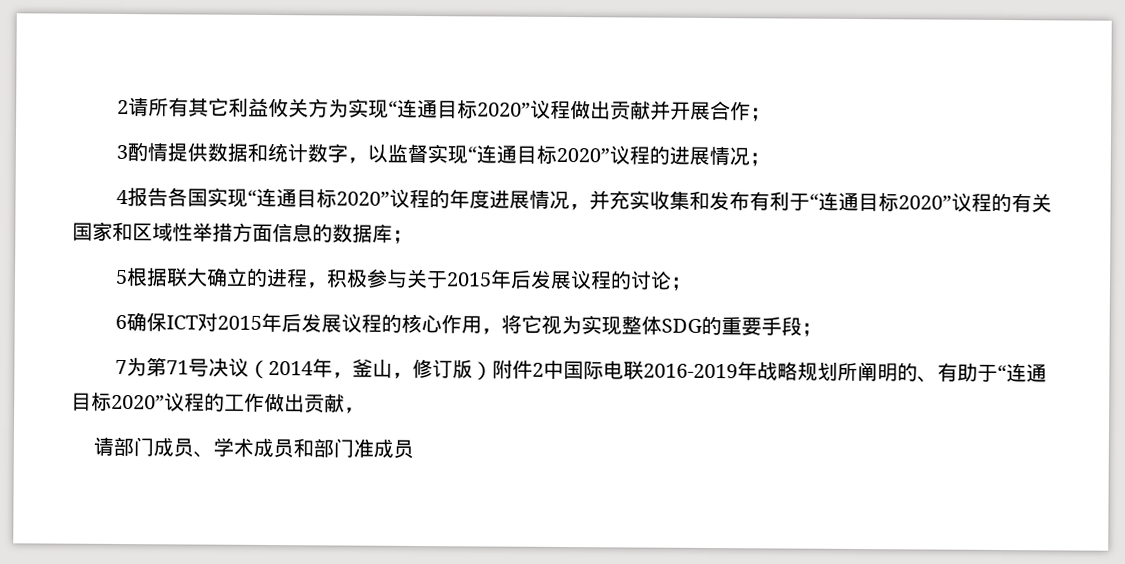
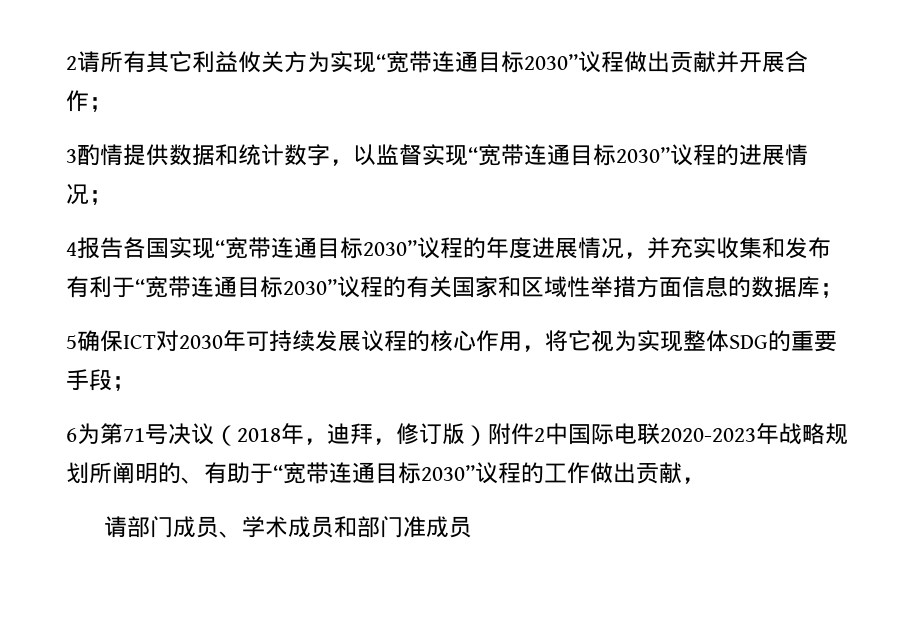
[396,98,531,119] 连通目标2020” -> [386,51,578,73] 宽带连通目标2030”
[475,144,610,164] 连通目标2020” -> [478,144,670,166] 宽带连通目标2030”
[255,187,390,208] 连通目标2020” -> [225,237,417,259] 宽带连通目标2030”
[817,191,952,212] 连通目标2020” -> [145,276,337,298] 宽带连通目标2030”
[125,267,692,291] [114,312,302,333] 根据联大确立的进程，积极参与关于2015年后发展议程的讨论； // 6确保ICT对2015年后 -> [77,330,315,352] 确保ICT对2030年可持续
[114,359,127,375] 7 -> [66,428,77,442] 6
[267,358,393,379] 2014年，釜山 -> [237,423,373,445] 2018年，迪拜
[642,363,738,379] 2016-2019 -> [660,428,756,442] 2020-2023
[1005,363,1047,383] [71,391,165,411] 连通目标2020” -> [283,462,475,484] 宽带连通目标2030”

